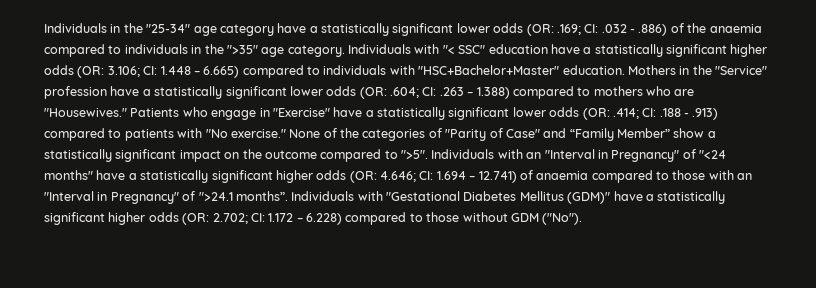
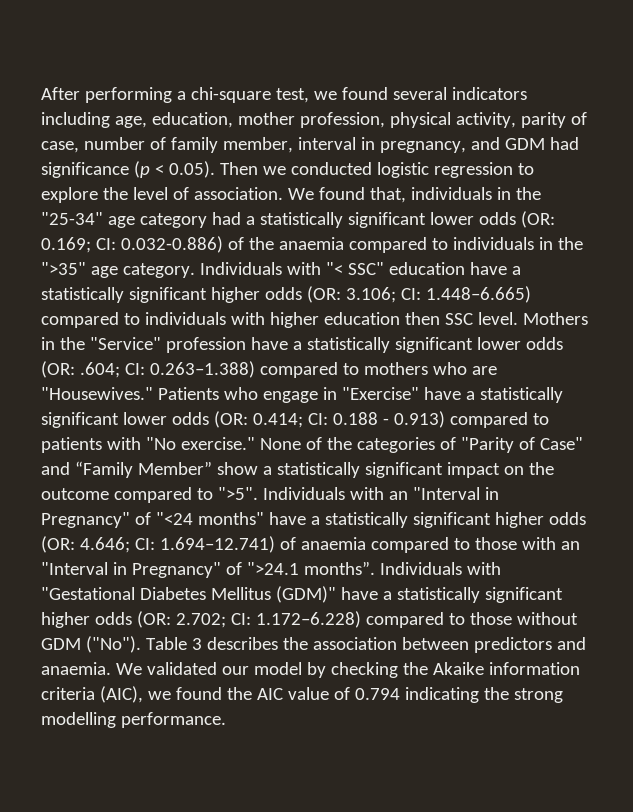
[44,23,107,33] Individuals -> [41,87,527,103] [41,112,587,128] [41,137,579,153] [41,161,534,178] [41,187,492,203] After performing a chi-square test, we found several indicators including age, education, mother profession, physical activity, parity of case, number of family member, interval in pregnancy, and GDM had significance (p < 0.05). Then we conducted logistic regression to explore the level of association. We found that, individuals
[277,23,668,36] have a statistically significant lower odds (OR: .169; CI: .032 - .886) -> [211,211,555,228] [41,236,223,253] had a statistically significant lower odds (OR: 0.169; CI: 0.032‐0.886)
[160,66,240,78] 1.448 – 6.665) -> [425,286,531,303] 1.448–6.665)
[418,65,625,75] "HSC+Bachelor+Master" education. -> [269,312,518,328] higher education then SSC level.
[439,87,510,99] .263 – 1.388) -> [149,361,255,378] 0.263–1.388)
[612,108,719,120] .414; CI: .188 - .913) -> [252,411,445,428] 0.414; CI: 0.188 - 0.913)
[436,171,517,183] 1.694 – 12.741) -> [159,536,275,553] 1.694–12.741)
[268,213,342,225] 1.172 – 6.228) -> [255,611,361,628] 1.172–6.228)
(583, 219) none -> [145,637,586,653] [41,662,580,678] [41,686,563,703] [41,712,226,728] Table 3 describes the association between predictors and anaemia. We validated our model by checking the Akaike information criteria (AIC), we found the AIC value of 0.794 indicating the strong modelling performance.

